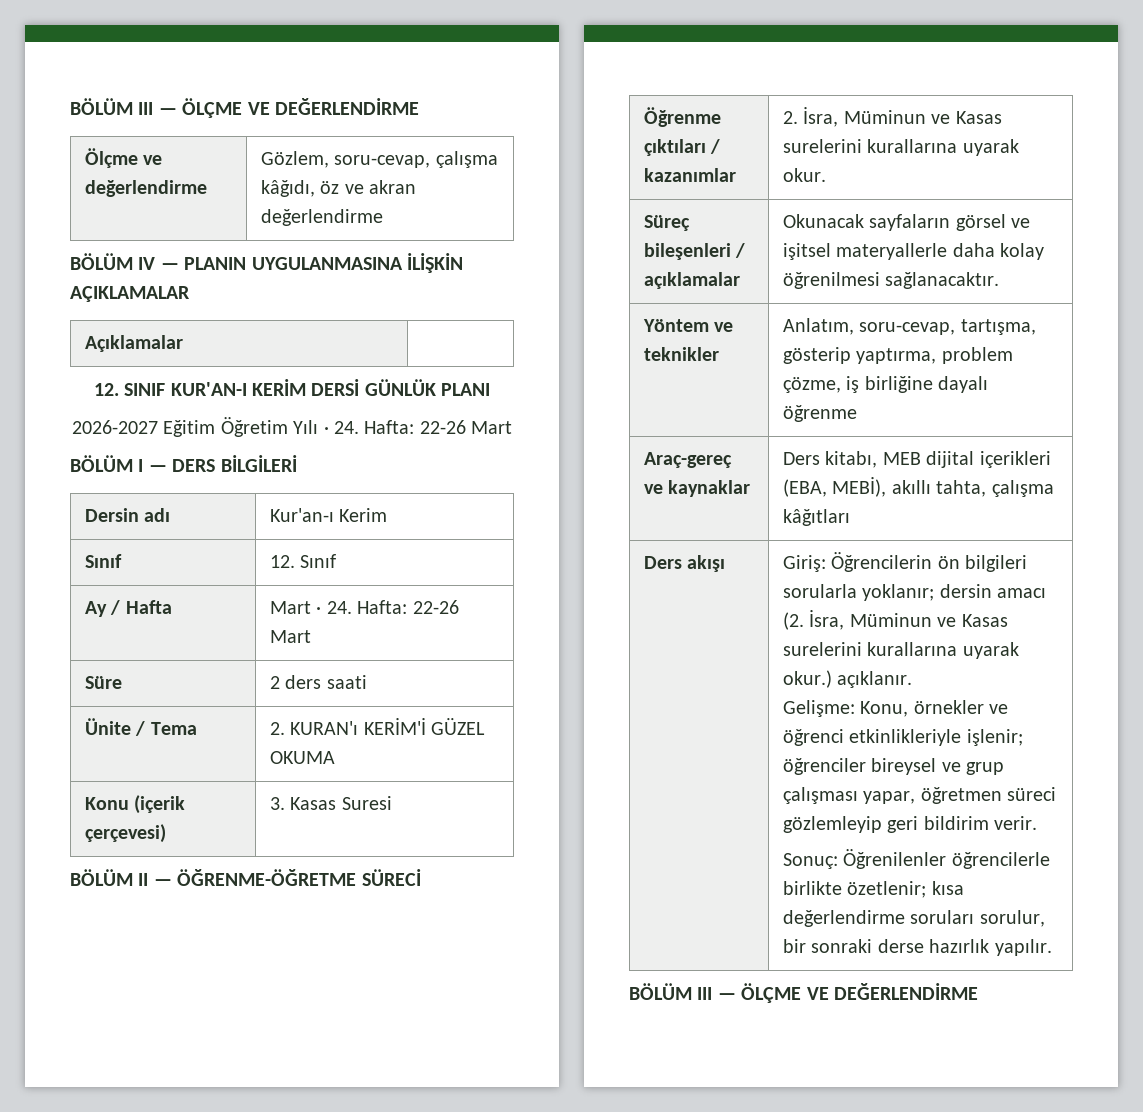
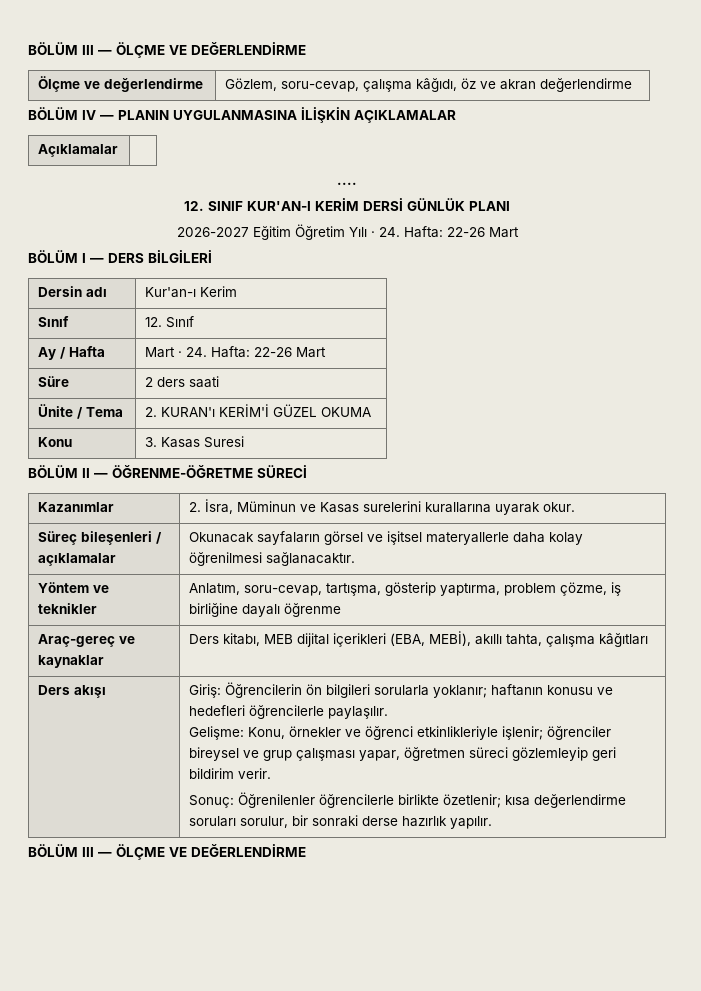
(184, 343) none -> [337,182,357,185] // ....
[134,795,186,814] [85,824,167,843] (içerik çerçevesi) -> (73, 442) none
[644,107,722,127] [644,139,721,156] [644,168,737,182] Öğrenme çıktıları / kazanımlar -> [38,502,115,512] Kazanımlar
[939,584,1047,598] [783,610,1008,630] [783,642,1019,659] [783,670,913,688] dersin amacı (2. İsra, Müminun ve Kasas surelerini kurallarına uyarak okur.) açıklanır. -> [491,684,614,696] [189,705,389,719] haftanın konusu ve hedefleri öğrencilerle paylaşılır.

